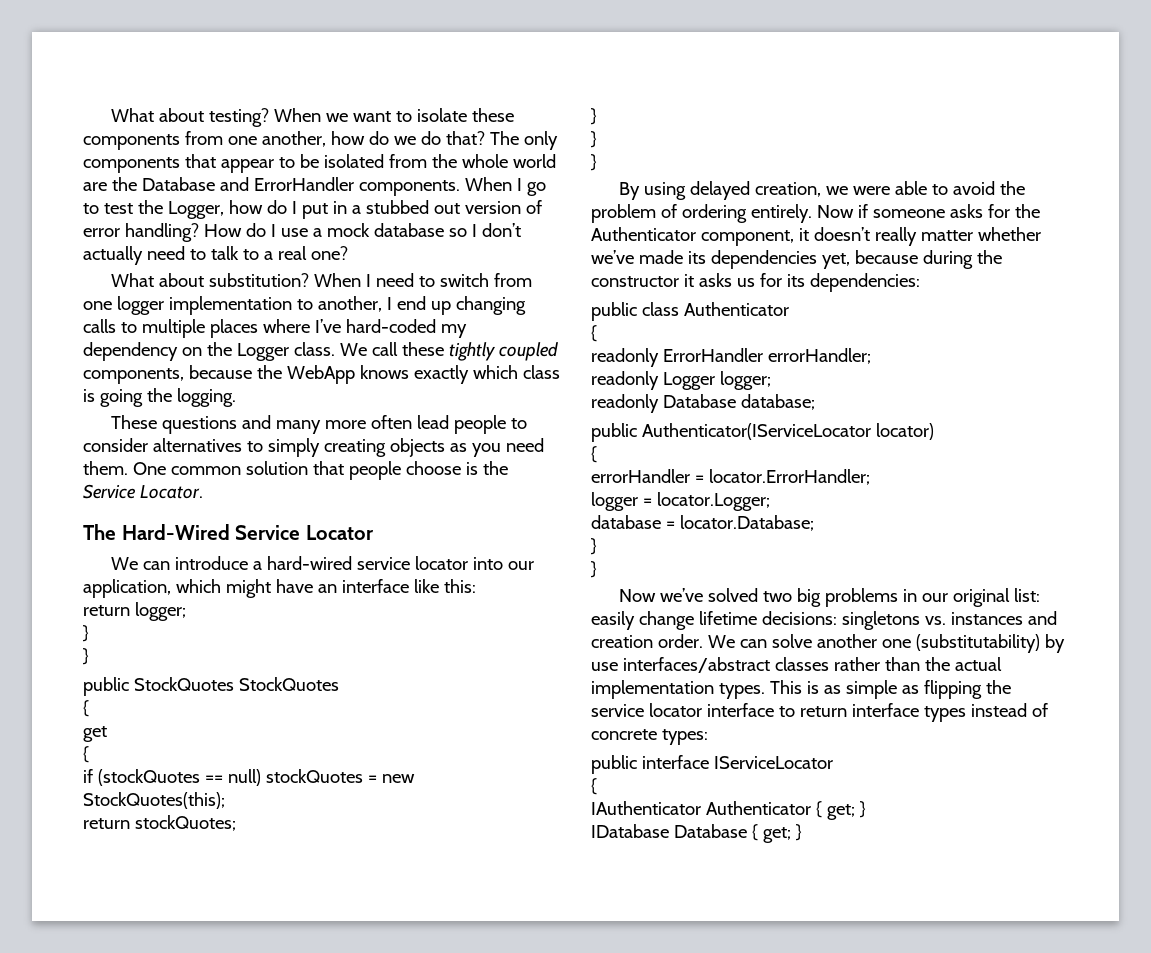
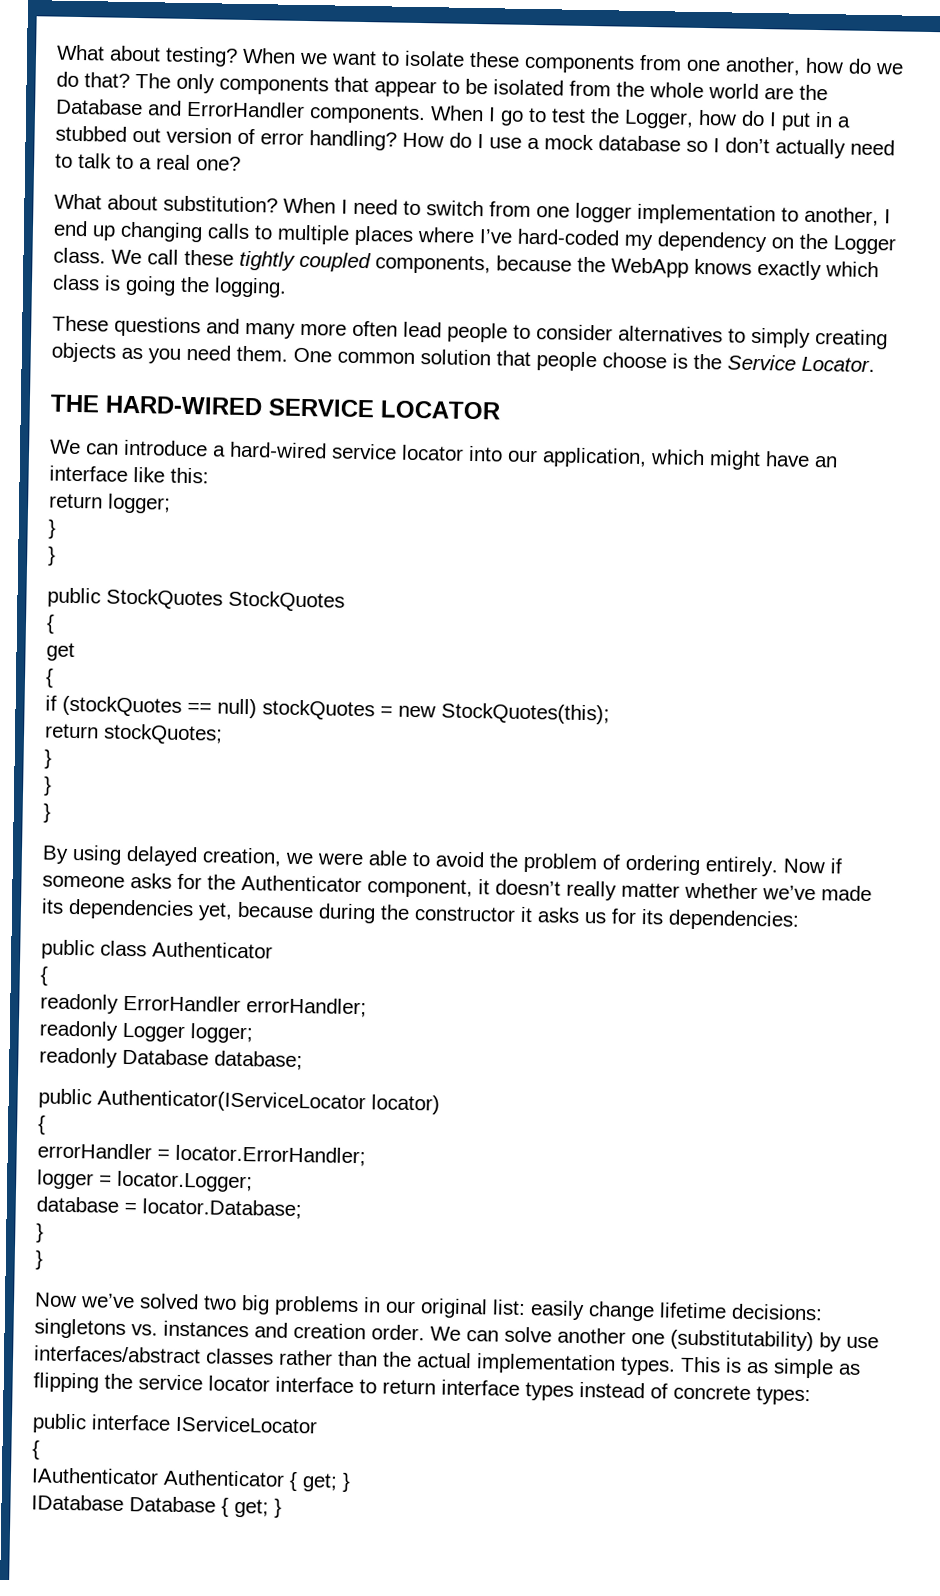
[83,524,374,540] The Hard-Wired Service Locator -> [50,394,500,420] THE HARD-WIRED SERVICE LOCATOR

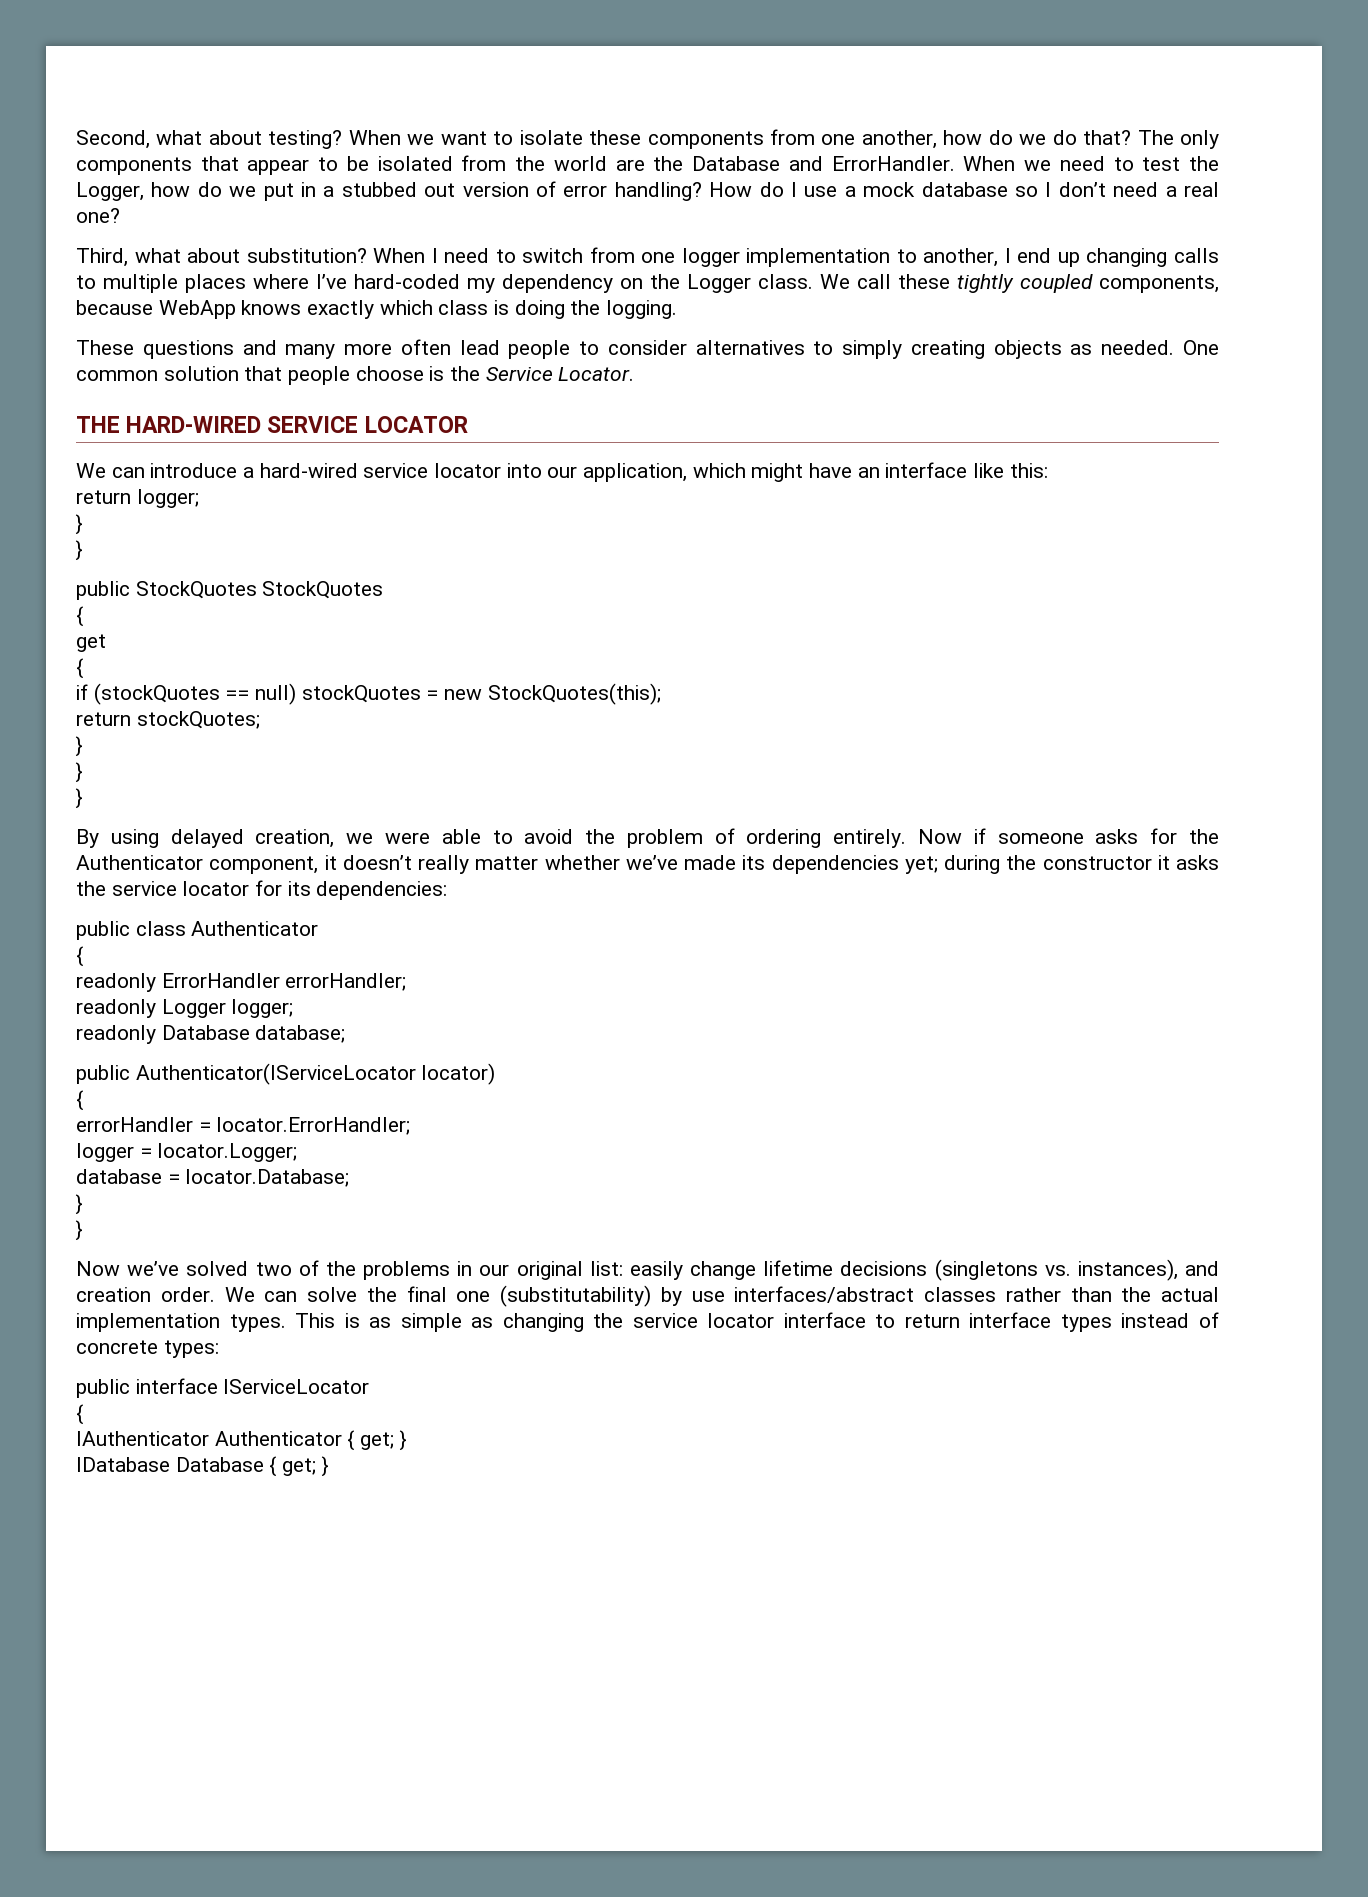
[56,44,105,61] What -> [76,130,203,149] Second, what
[649,82,704,99] whole -> (546, 163) none
[186,100,524,126] ErrorHandler components. When I go -> [831,156,1105,171] ErrorHandler. When we need
[769,112,777,127] I -> [229,186,257,197] we
[775,138,895,159] [55,152,134,169] actually need to talk to -> [1113,182,1159,197] need
[54,193,102,210] What -> [76,248,181,267] Third, what
[577,256,606,273] the -> (153, 307) none
[125,275,176,296] going -> [514,300,565,319] doing
[148,344,288,364] you need them. -> [1101,340,1175,355] needed.
[198,901,314,921] yet, because -> [904,856,938,874] yet;
[584,912,607,924] us -> [76,881,250,896] the service locator
[241,1295,270,1315] big -> [298,1260,356,1276] of the
[731,1303,823,1321] [34,1318,249,1340] decisions: singletons vs. instances -> [840,1259,1178,1281] decisions (singletons vs. instances),
[557,1327,626,1344] another -> [366,1286,447,1302] the final
[33,1372,99,1393] flipping -> [502,1313,584,1332] changing

